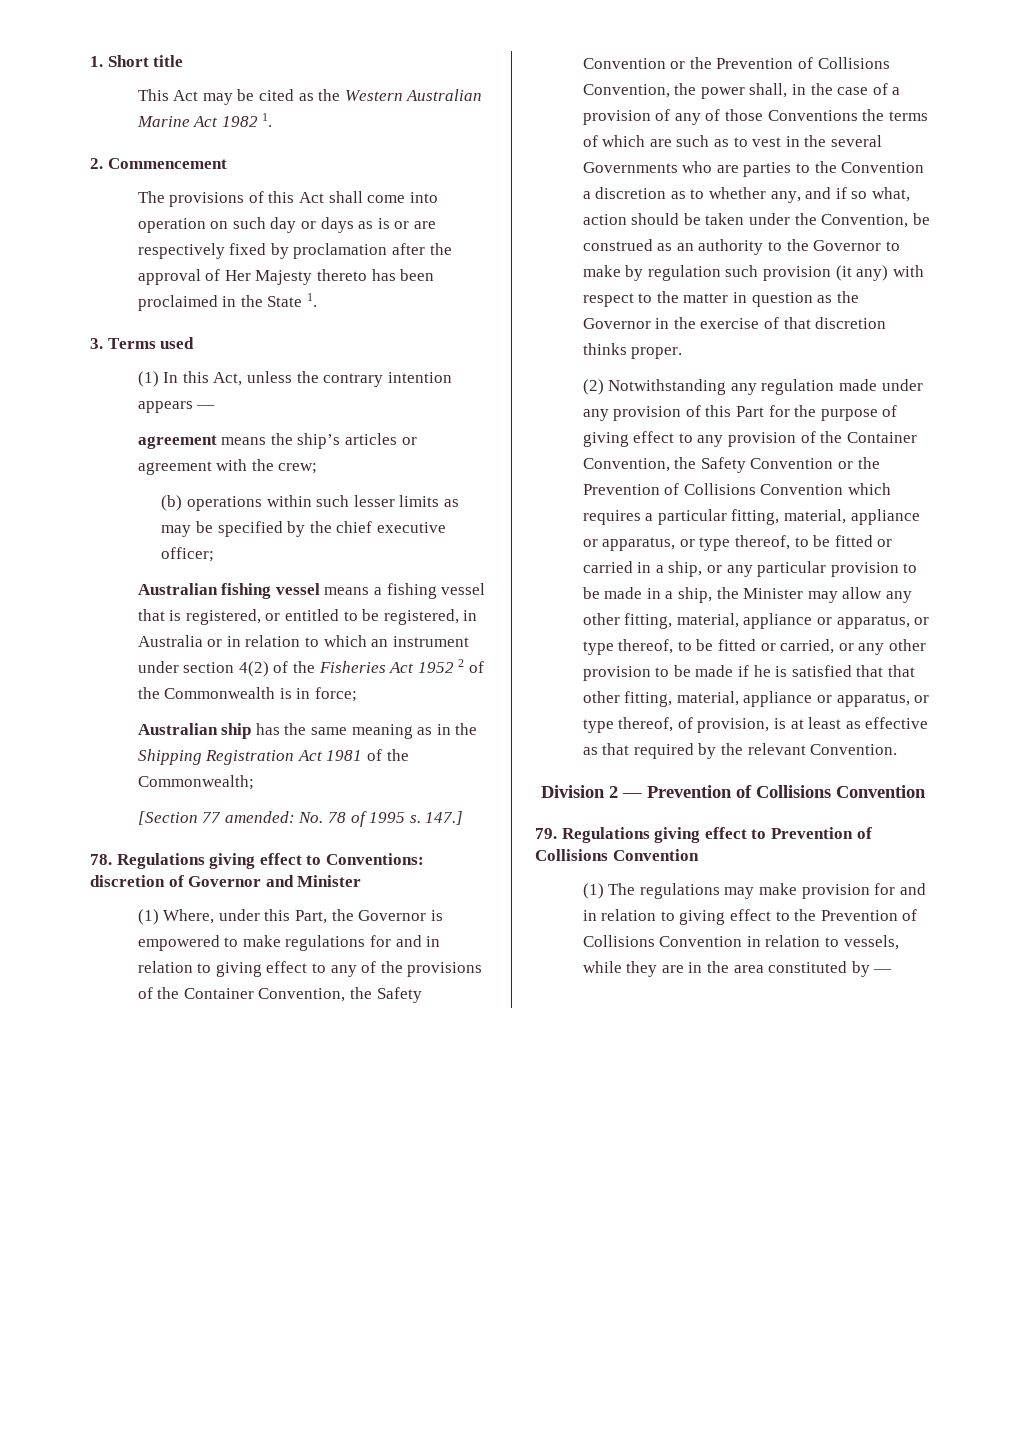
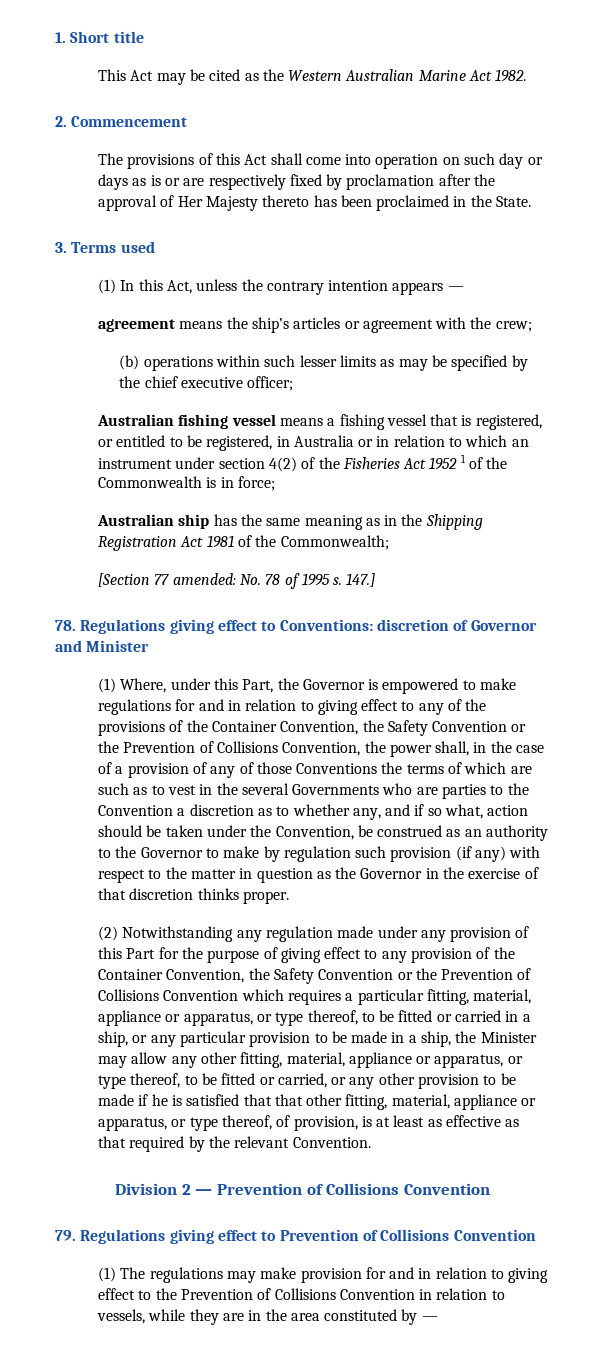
[221,113,273,127] 1982 1. -> [495,69,527,82] 1982.
[267,293,317,307] State 1. -> [496,196,532,207] State.
[458,659,465,667] 2 -> [460,454,466,463] 1
[835,265,852,281] (it -> [455,846,472,861] (if

